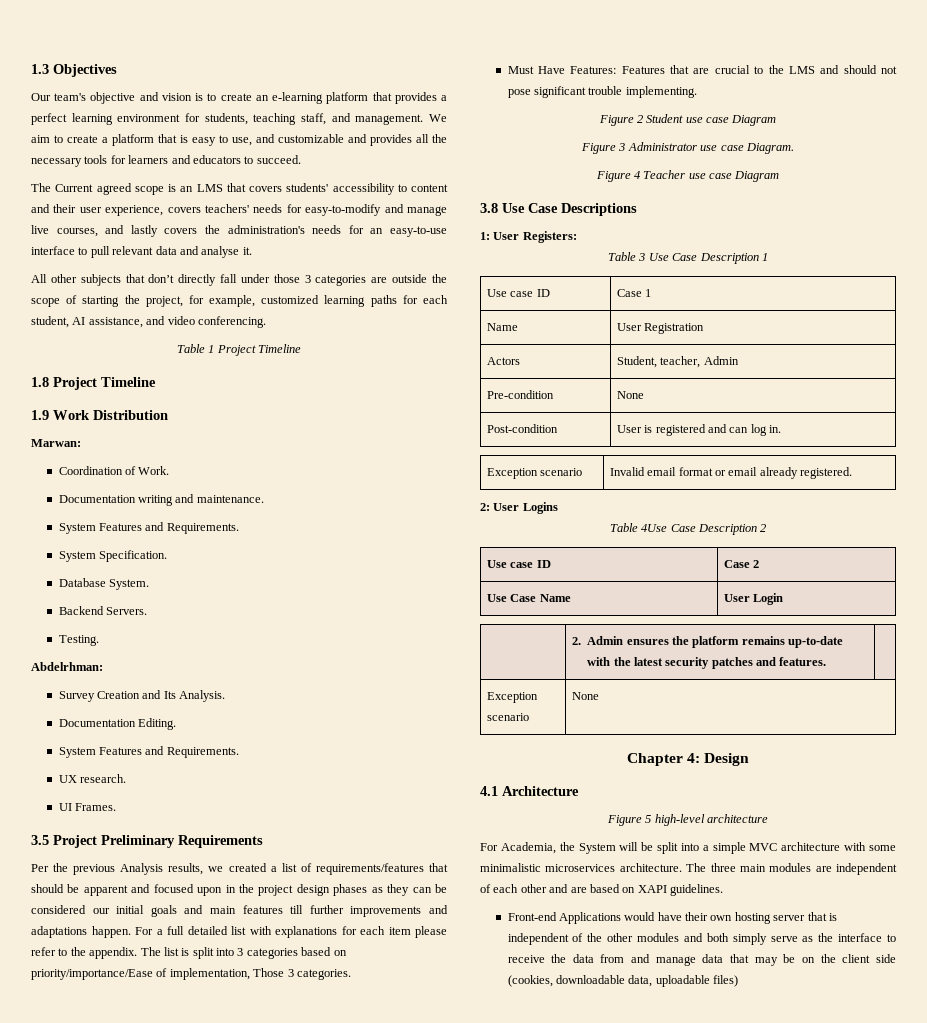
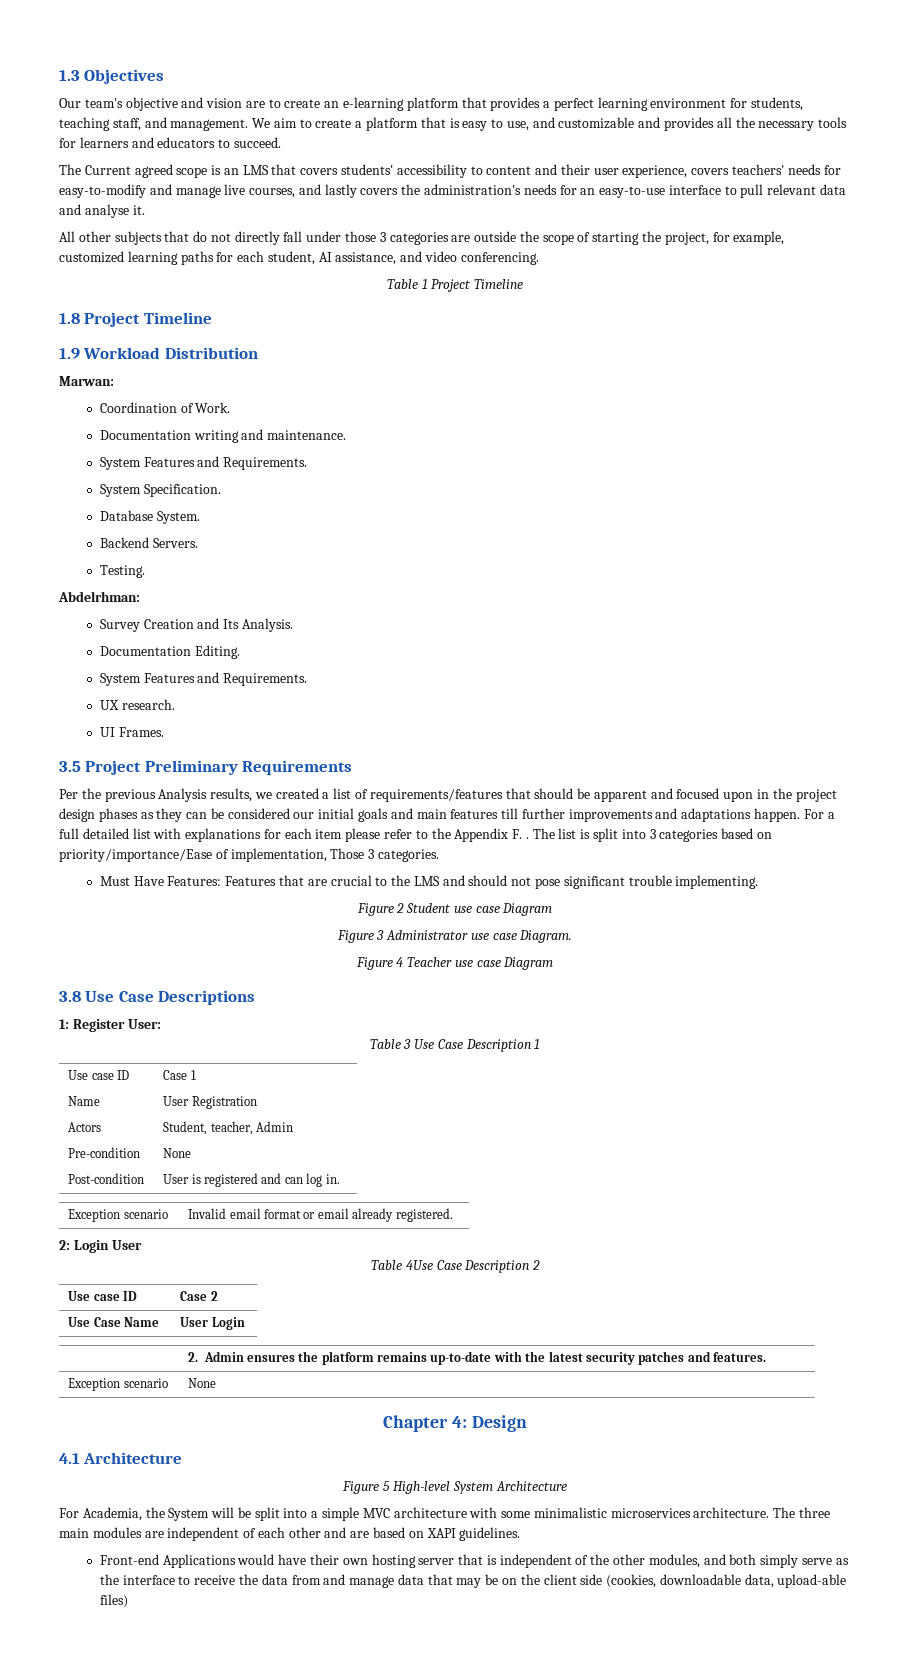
[195,93,204,101] is -> [245,101,265,108] are
[148,274,175,283] don’t -> [193,231,231,242] do not
[53,410,90,420] Work -> [83,347,161,359] Workload
[89,947,138,959] appendix. -> [454,828,529,842] Appendix F. .
[493,231,577,243] User Registers: -> [72,1019,161,1032] Register User:
[493,502,558,514] User Logins -> [73,1240,142,1253] Login User
[654,814,769,826] high-level architecture -> [392,1481,567,1494] High-level System Architecture
[637,933,680,942] modules -> [648,1554,700,1568] modules,
[655,975,710,987] uploadable -> [777,1574,847,1588] upload-able

